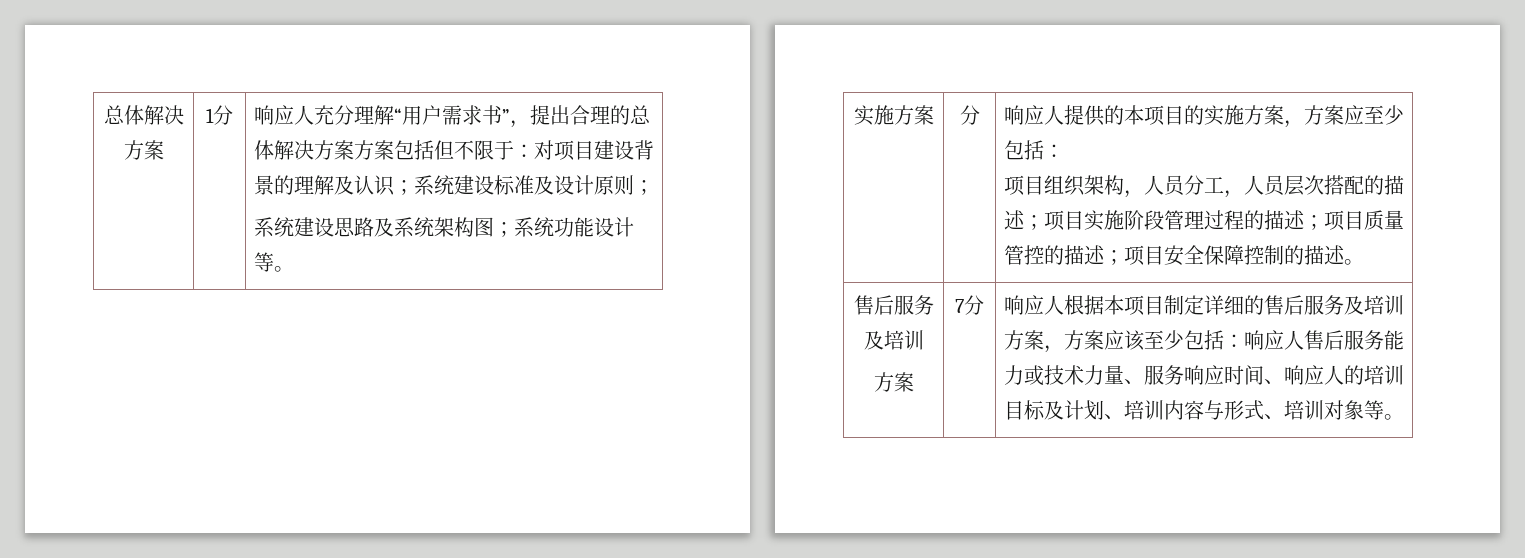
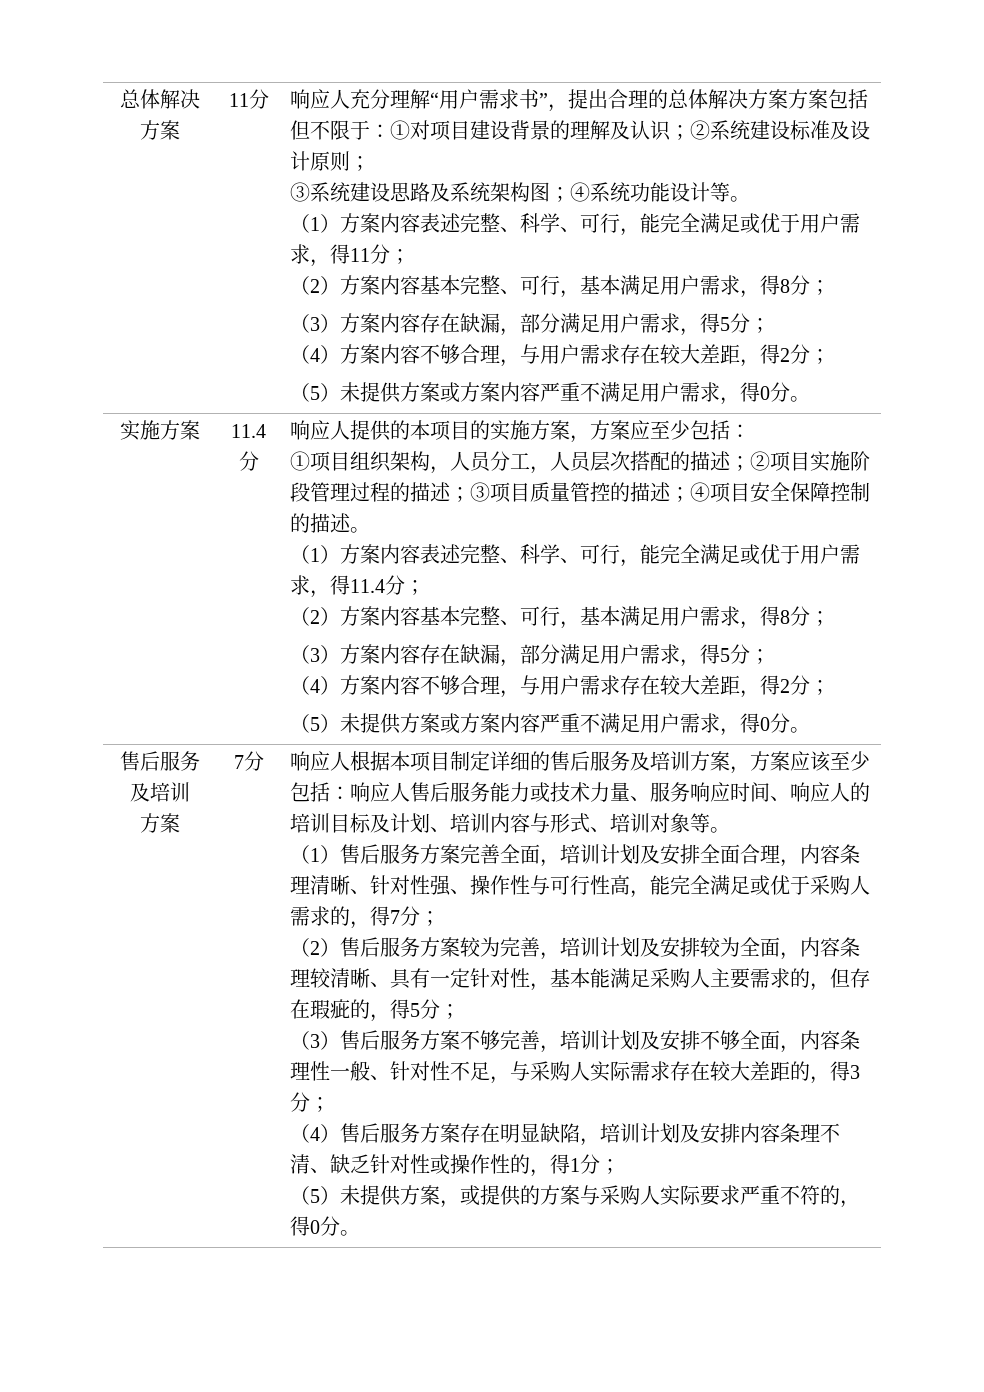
[206,108,214,123] 1 -> [228,93,249,107] 11
(534, 151) none -> [390,120,411,140] ①
(414, 187) none -> [690,120,711,140] ②
(654, 187) none -> [290,182,311,202] ③
(514, 229) none -> [570,182,591,202] ④
(294, 269) none -> [290,213,861,236] [290,244,411,267] [290,275,831,298] [290,313,771,336] [290,344,831,367] [290,382,811,405] // （1）方案内容表述完整、科学、可行，能完全满足或优于用户需求，得11分； // （2）方案内容基本完整、可行，基本满足用户需求，得8分； // （3）方案内容存在缺漏，部分满足用户需求，得5分； // （4）方案内容不够合理，与用户需求存在较大差距，得2分； // （5）未提供方案或方案内容严重不满足用户需求，得0分。
(934, 115) none -> [231,424,266,438] 11.4
(1064, 151) none -> [290,451,311,471] ①
(1044, 222) none -> [750,451,771,471] ②
(1324, 222) none -> [470,482,491,502] ③
(1124, 257) none -> [690,482,711,502] ④
(1364, 262) none -> [290,544,861,567] [290,575,426,598] [290,606,831,629] [290,644,771,667] [290,675,831,698] [290,713,811,736] // （1）方案内容表述完整、科学、可行，能完全满足或优于用户需求，得11.4分； // （2）方案内容基本完整、可行，基本满足用户需求，得8分； // （3）方案内容存在缺漏，部分满足用户需求，得5分； // （4）方案内容不够合理，与用户需求存在较大差距，得2分； // （5）未提供方案或方案内容严重不满足用户需求，得0分。
(1404, 417) none -> [290,844,861,867] [290,875,871,898] [290,906,441,929] [290,937,861,960] [290,968,871,991] [290,999,461,1022] [290,1030,861,1053] [290,1061,861,1084] [290,1092,331,1112] [290,1123,841,1146] [290,1154,621,1177] [290,1185,861,1208] [290,1216,361,1236] // （1）售后服务方案完善全面，培训计划及安排全面合理，内容条理清晰、针对性强、操作性与可行性高，能完全满足或优于采购人需求的，得7分； // （2）售后服务方案较为完善，培训计划及安排较为全面，内容条理较清晰、具有一定针对性，基本能满足采购人主要需求的，但存在瑕疵的，得5分； // （3）售后服务方案不够完善，培训计划及安排不够全面，内容条理性一般、针对性不足，与采购人实际需求存在较大差距的，得3分； // （4）售后服务方案存在明显缺陷，培训计划及安排内容条理不清、缺乏针对性或操作性的，得1分； // （5）未提供方案，或提供的方案与采购人实际要求严重不符的，得0分。

